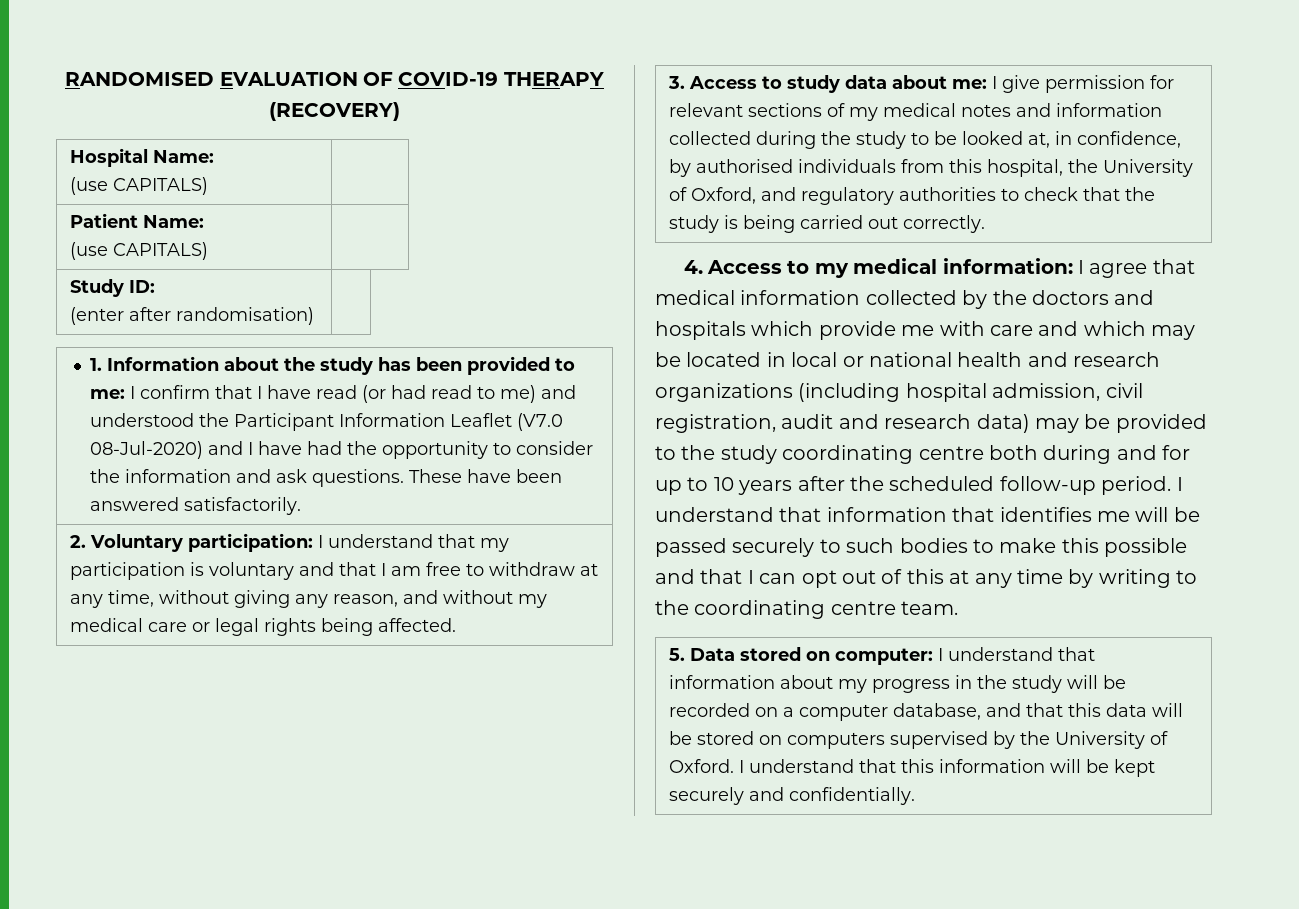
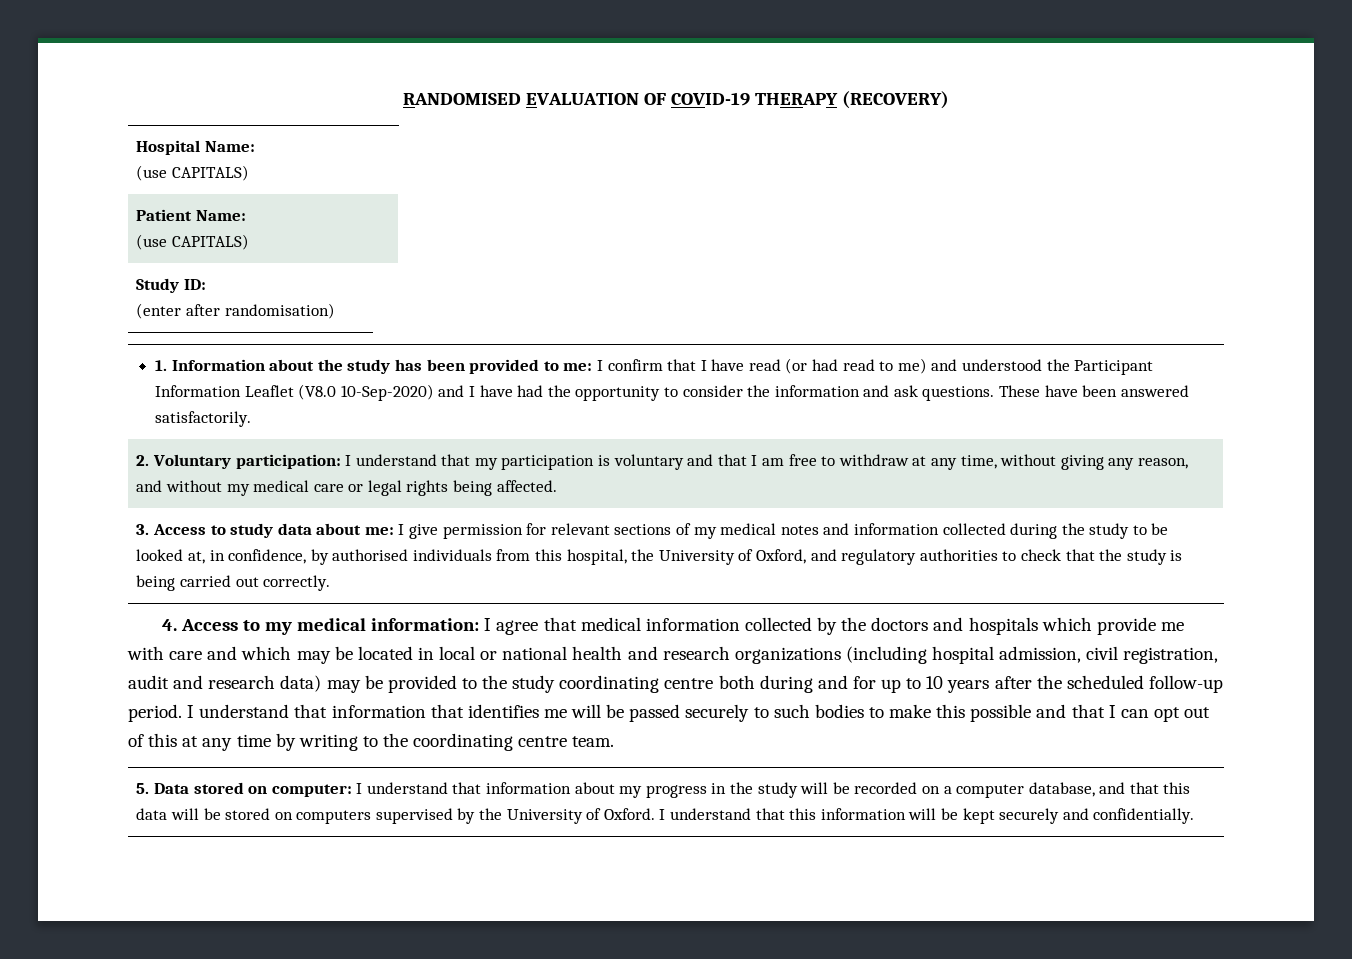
[516,413,563,431] [89,441,203,459] (V7.0 08-Jul-2020) -> [298,384,434,401] (V8.0 10-Sep-2020)

